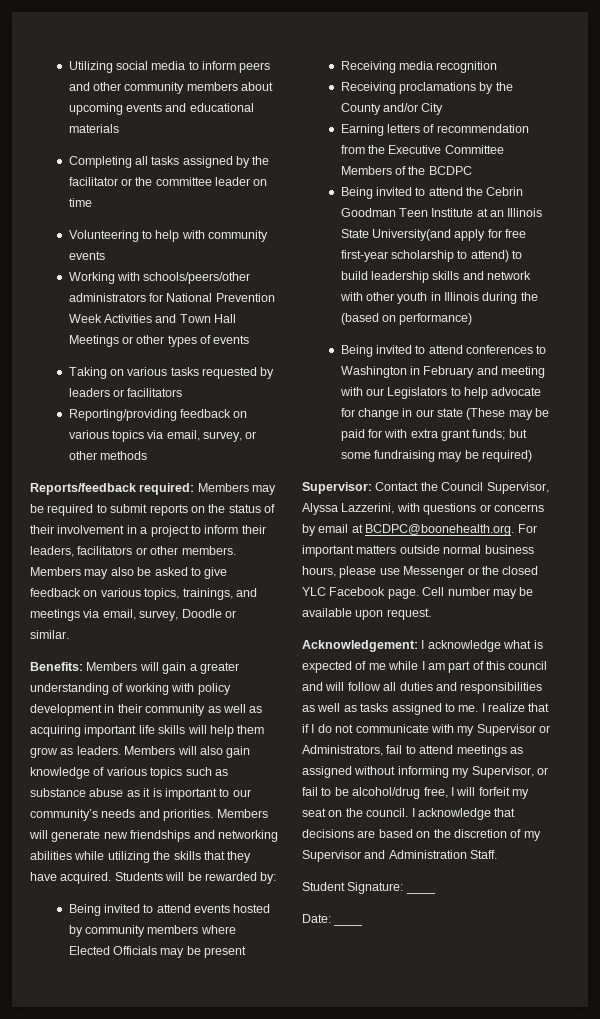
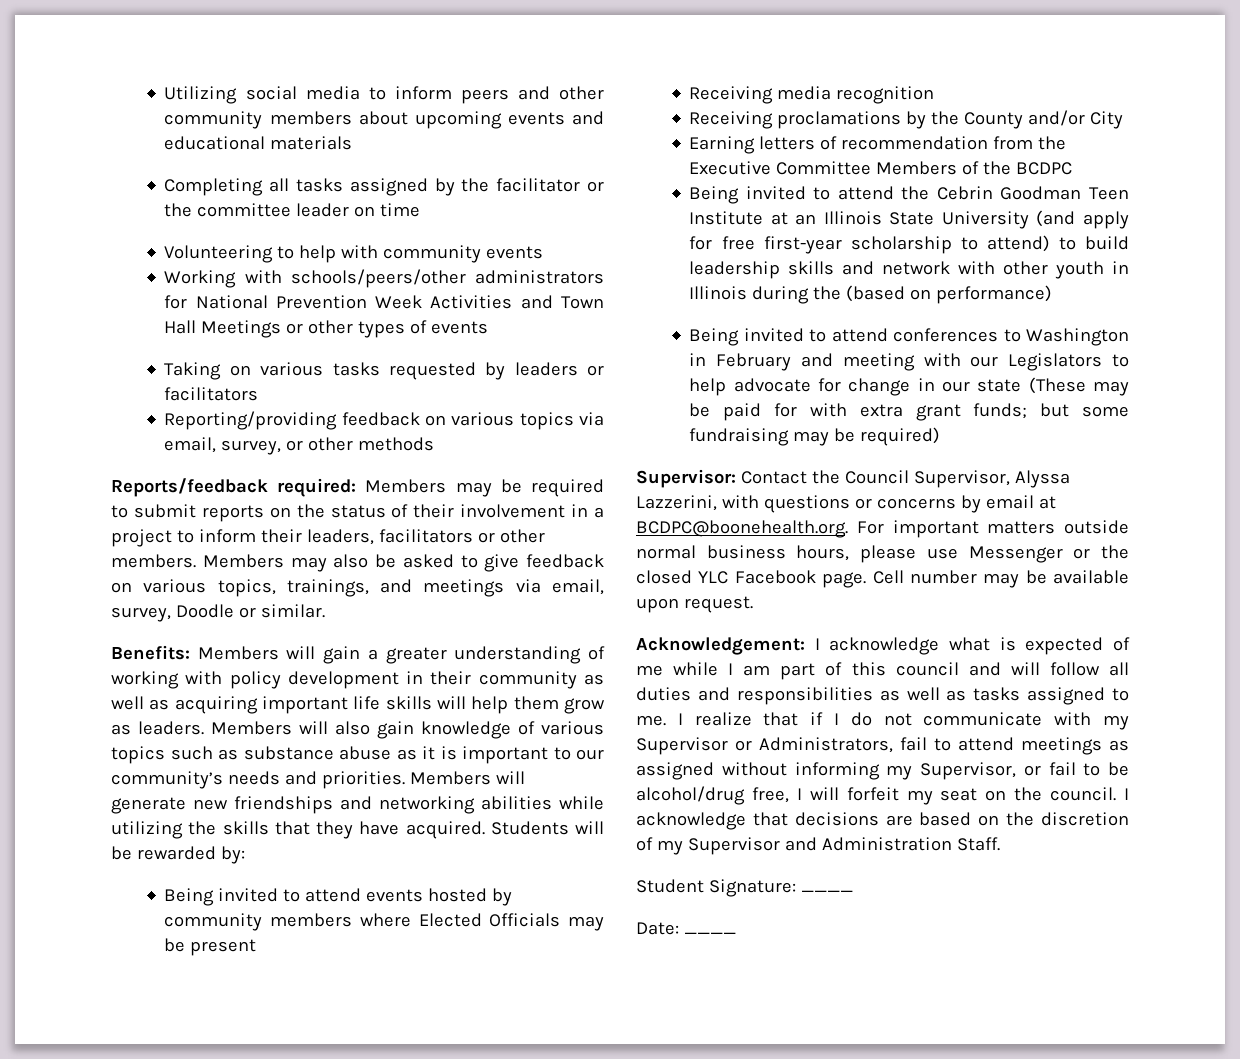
[371,229,451,241] University(and -> [941,210,1076,229] University (and

